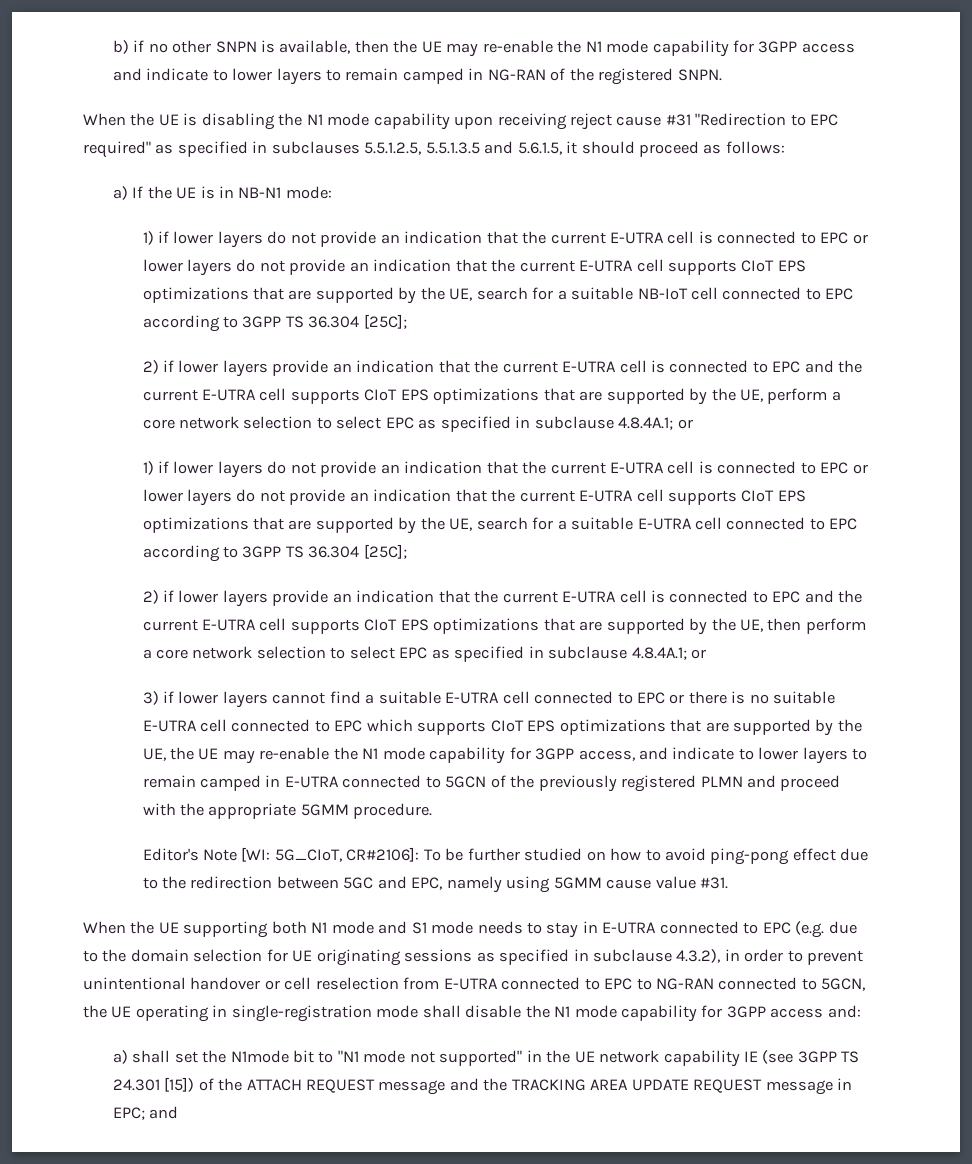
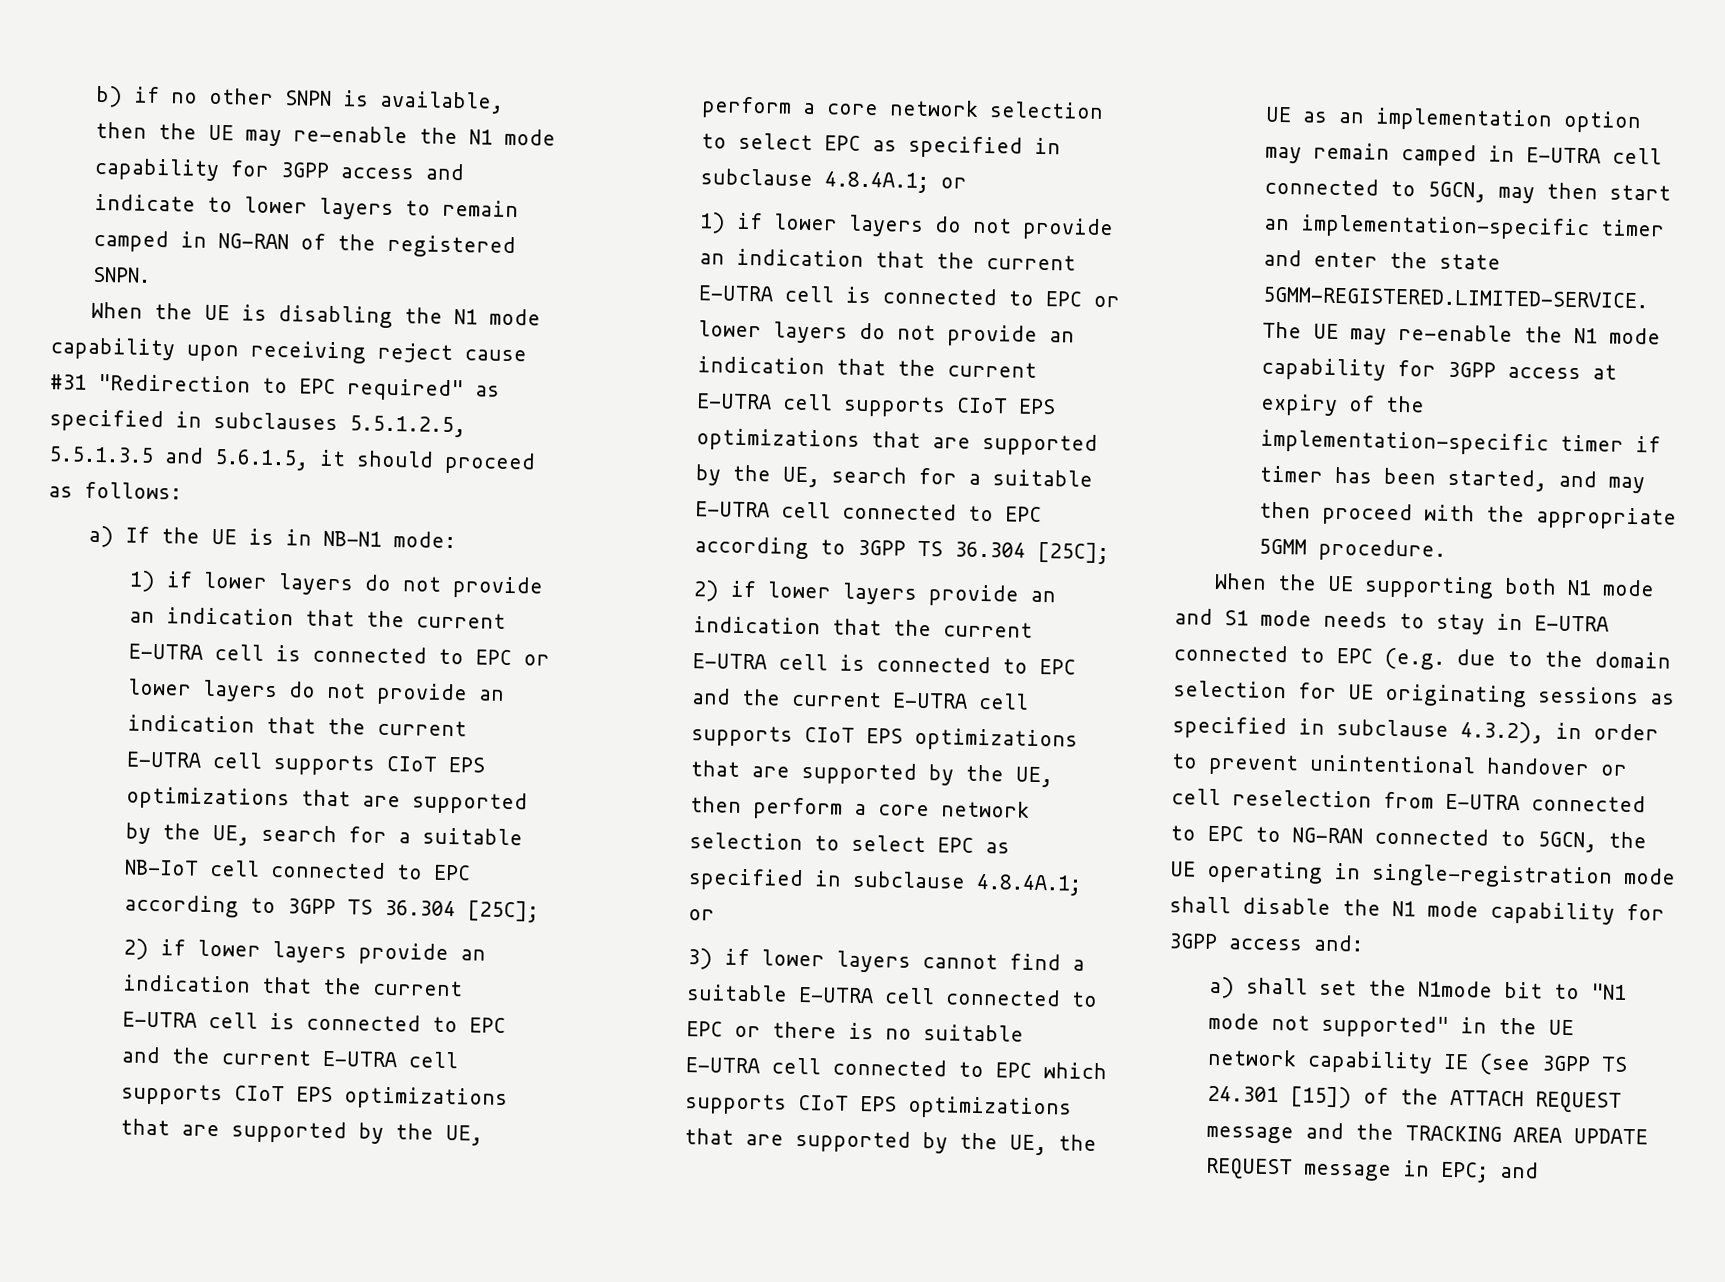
[222,747,868,764] [142,775,776,792] may re-enable the N1 mode capability for 3GPP access, and indicate to lower layers to remain camped in E-UTRA connected to 5GCN of the previously registered PLMN and -> [1301,107,1642,134] [1264,142,1662,167] [1263,177,1671,204] [1263,214,1665,241] [1262,249,1501,270] [1261,286,1648,309] [1261,321,1661,345] [1260,357,1617,381] [1259,393,1425,416] [1259,429,1661,456] [1258,465,1645,494] [1258,501,1311,519] as an implementation option may remain camped in E-UTRA cell connected to 5GCN, may then start an implementation-specific timer and enter the state 5GMM-REGISTERED.LIMITED-SERVICE. The UE may re-enable the N1 mode capability for 3GPP access at expiry of the implementation-specific timer if timer has been started, and may then
[142,847,869,865] [142,876,728,893] // Editor's Note [WI: 5G_CIoT, CR#2106]: To be further studied on how to avoid ping-pong effect due to the redirection between 5GC and EPC, namely using 5GMM cause value #31. -> (1446, 550) none

